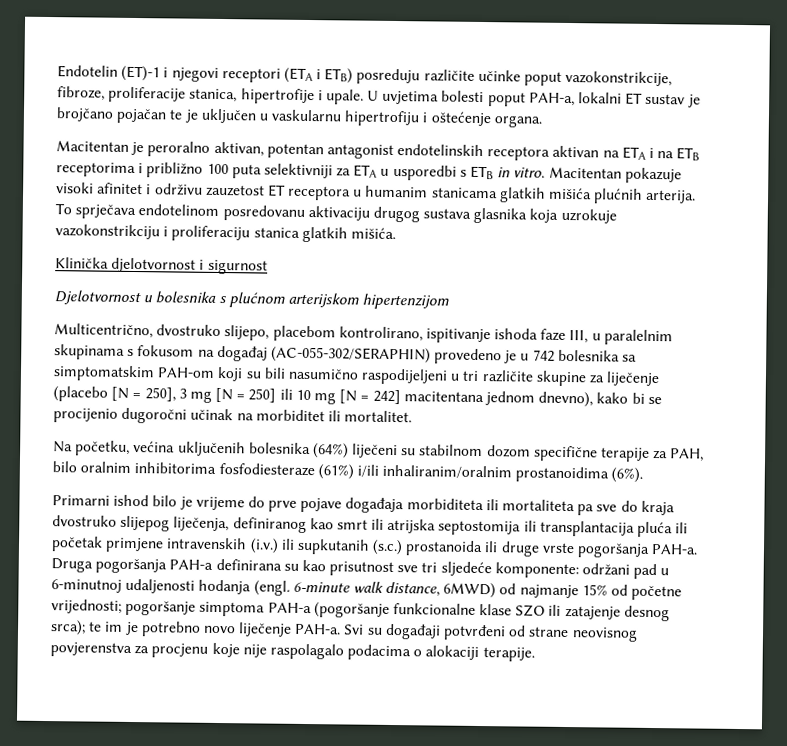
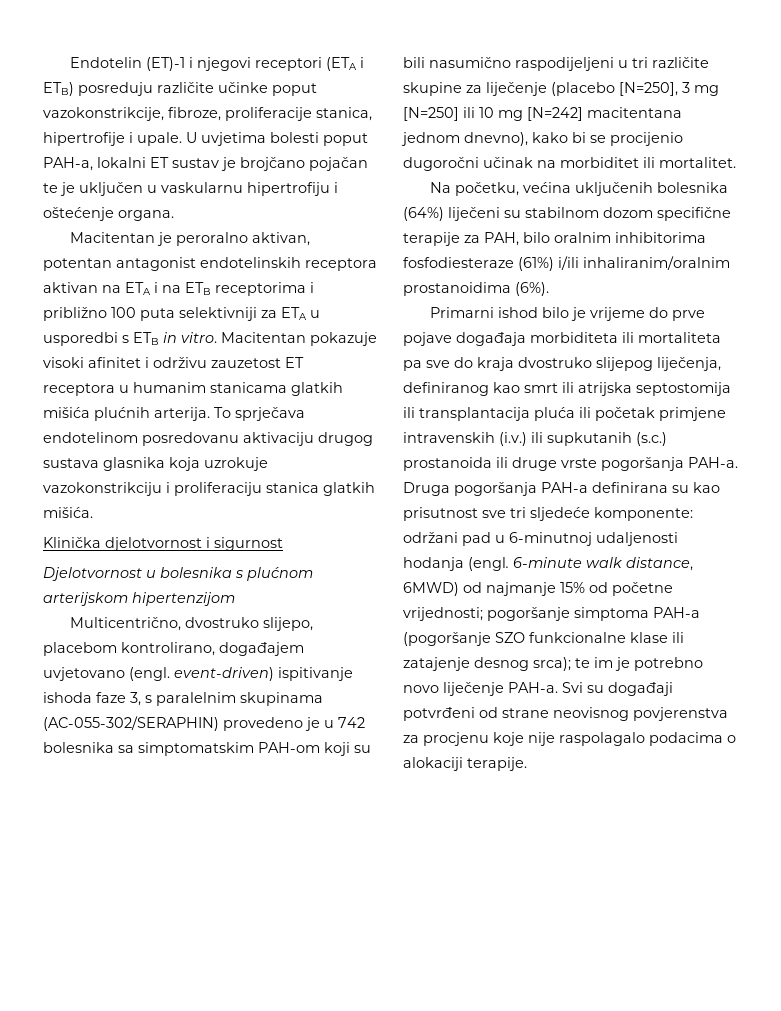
[425,328,673,346] [54,344,268,362] ispitivanje ishoda faze III, u paralelnim skupinama s fokusom na događaj -> [219,642,304,656] [43,667,353,681] [43,692,323,706] događajem uvjetovano (engl. event-driven) ispitivanje ishoda faze 3, s paralelnim skupinama
[111,386,401,405] [N = 250], 3 mg [N = 250] ili 10 mg [N = 242] -> [619,82,719,96] [403,107,583,121] [N=250], 3 mg [N=250] ili 10 mg [N=242]
(390, 610) none -> [495,632,525,643] SZO
[515,604,546,617] SZO -> (668, 637) none

